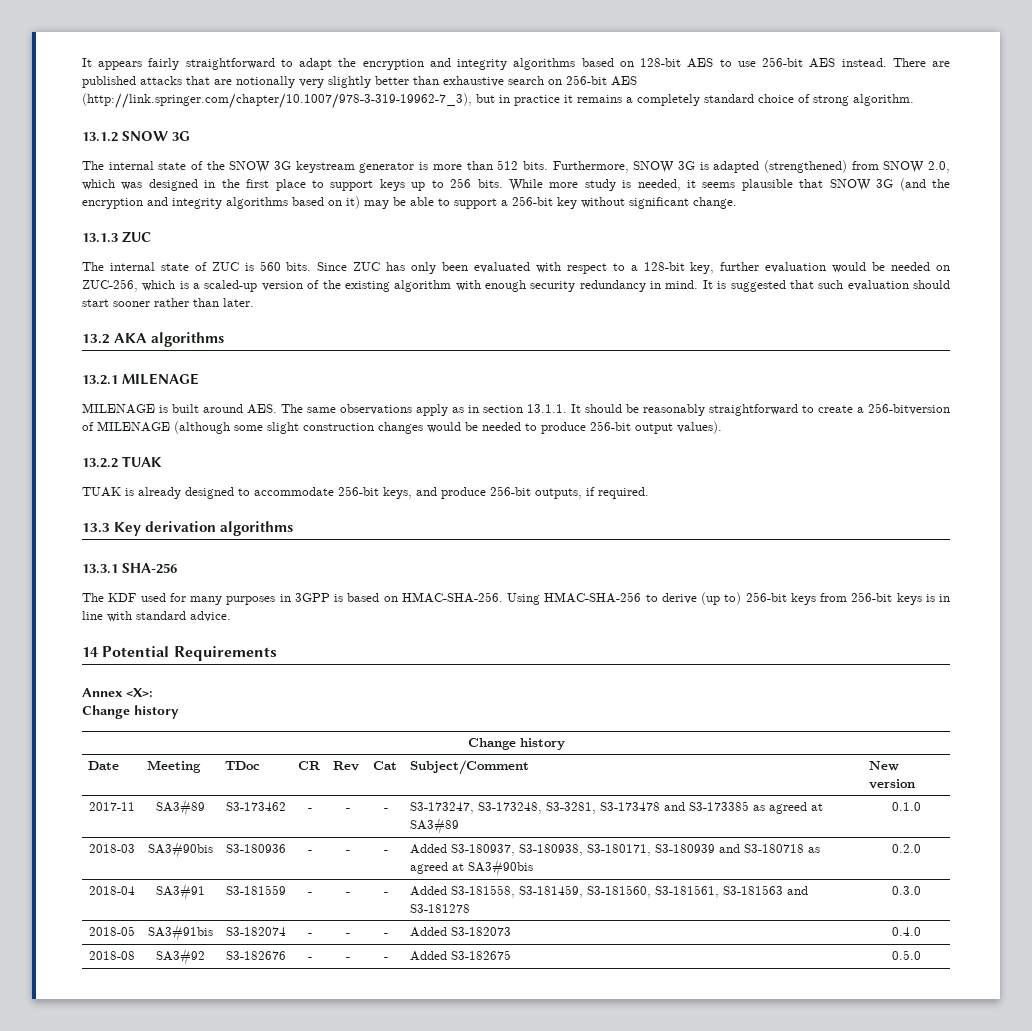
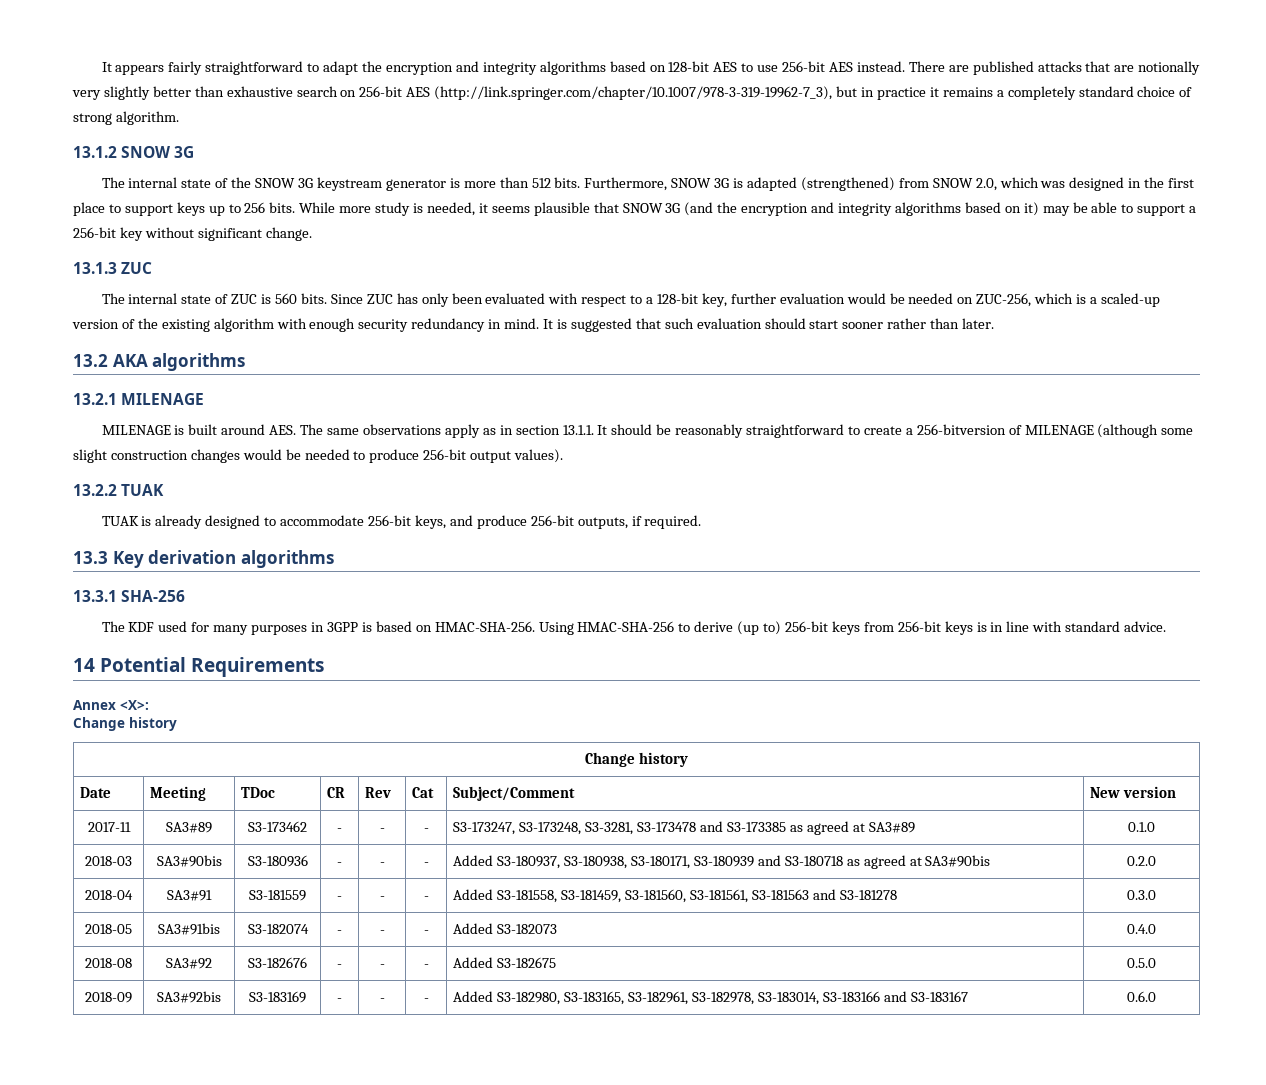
(921, 955) none -> [85,992,132,1003] [157,991,221,1003] [249,991,306,1003] [337,998,342,1002] [379,998,385,1002] [423,998,429,1002] [453,991,968,1005] [1127,991,1156,1002] // 2018-09 | SA3#92bis | S3-183169 | - | - | - | Added S3-182980, S3-183165, S3-182961, S3-182978, S3-183014, S3-183166 and S3-183167 | 0.6.0

